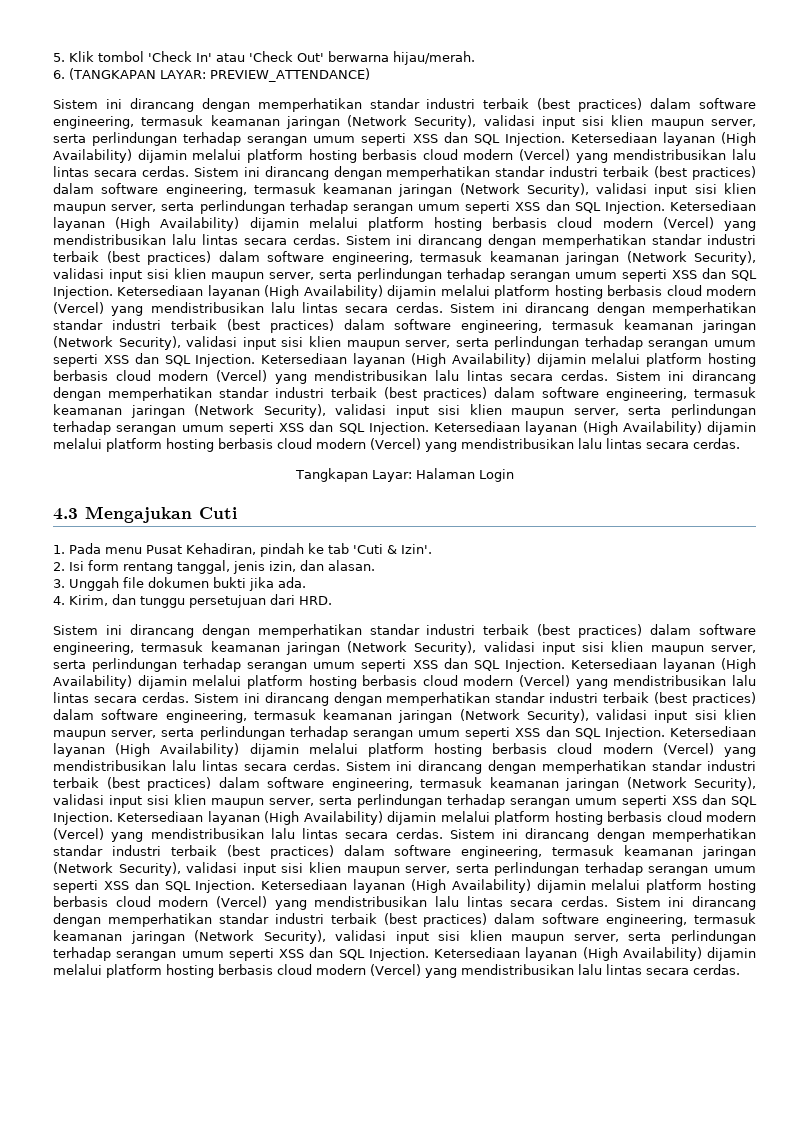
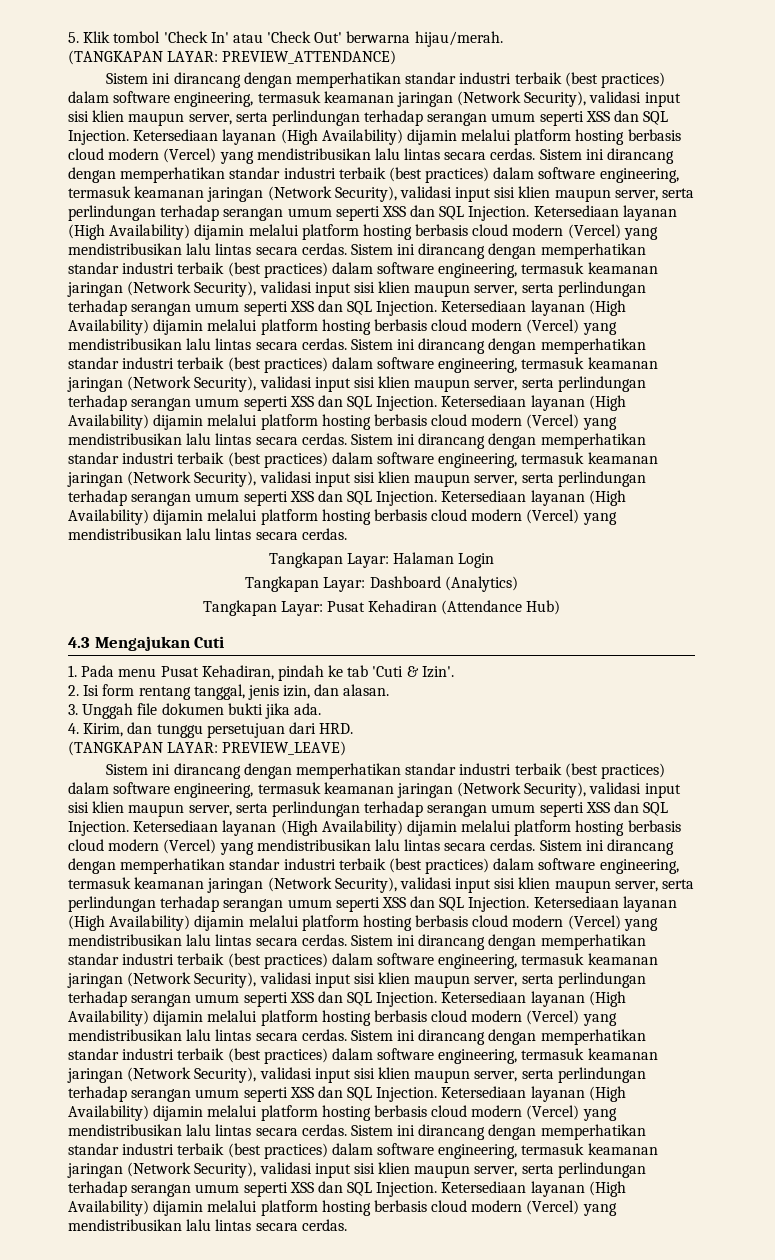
[53,70,65,79] 6. -> (503, 39) none
(514, 475) none -> [245,576,518,592] [202,600,561,616] // Tangkapan Layar: Dashboard (Analytics) // Tangkapan Layar: Pusat Kehadiran (Attendance Hub)
(332, 600) none -> [68,741,347,756] // (TANGKAPAN LAYAR: PREVIEW_LEAVE)

